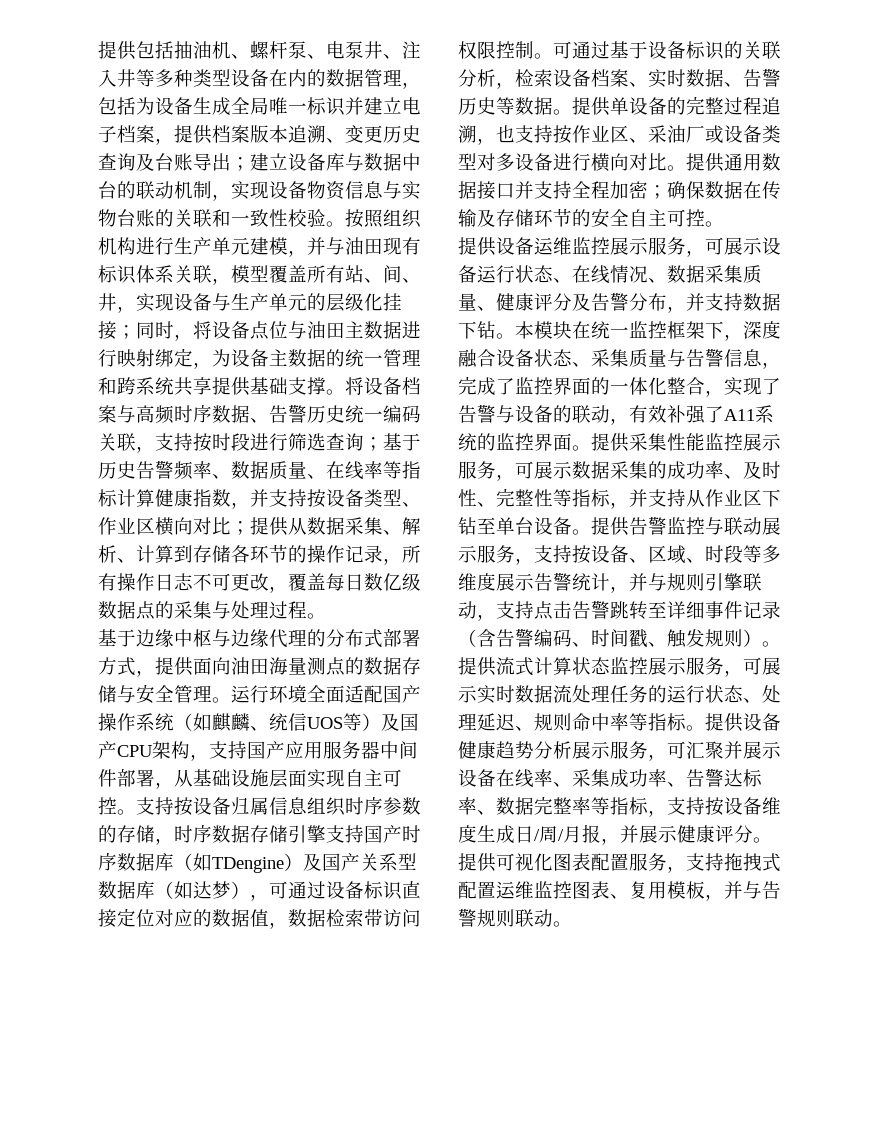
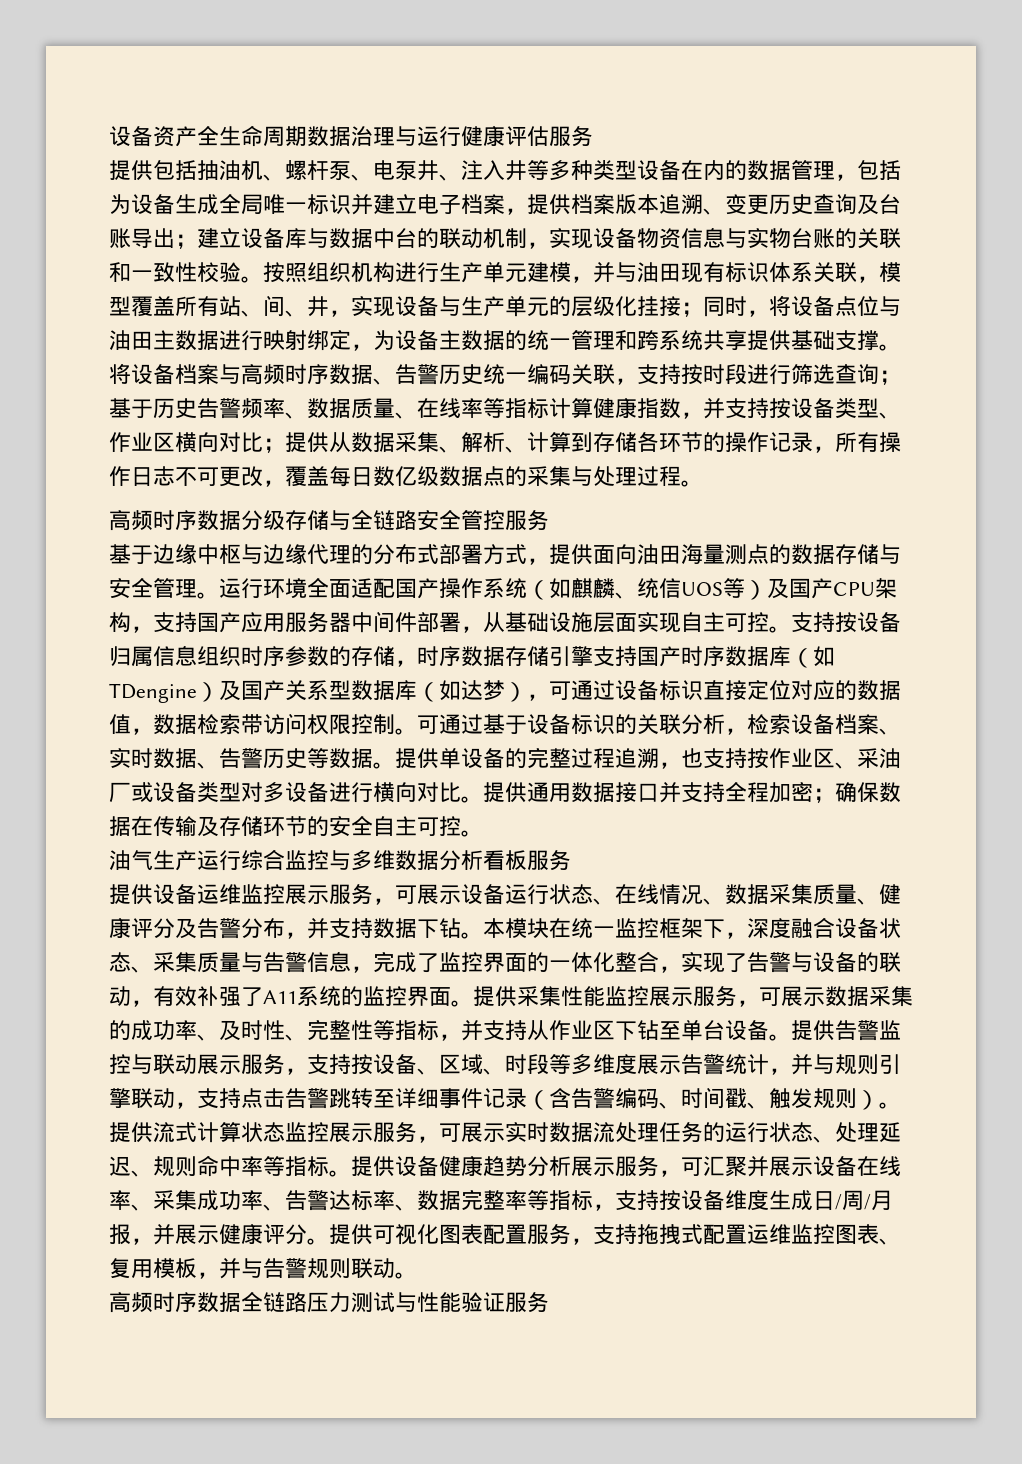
(98, 50) none -> [109,125,593,147] 设备资产全生命周期数据治理与运行健康评估服务 //
(326, 616) none -> [109,510,549,531] // 高频时序数据分级存储与全链路安全管控服务
(724, 224) none -> [109,849,571,871] // 油气生产运行综合监控与多维数据分析看板服务
(572, 924) none -> [109,1292,549,1313] // 高频时序数据全链路压力测试与性能验证服务

